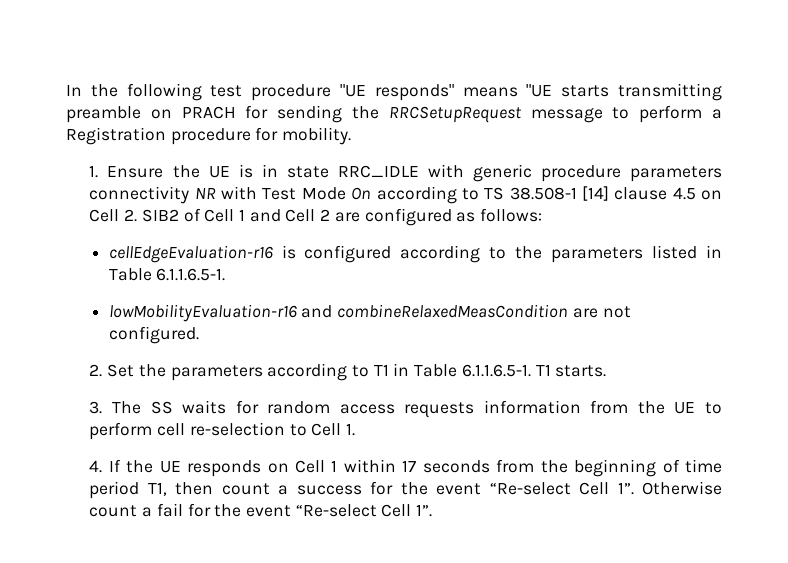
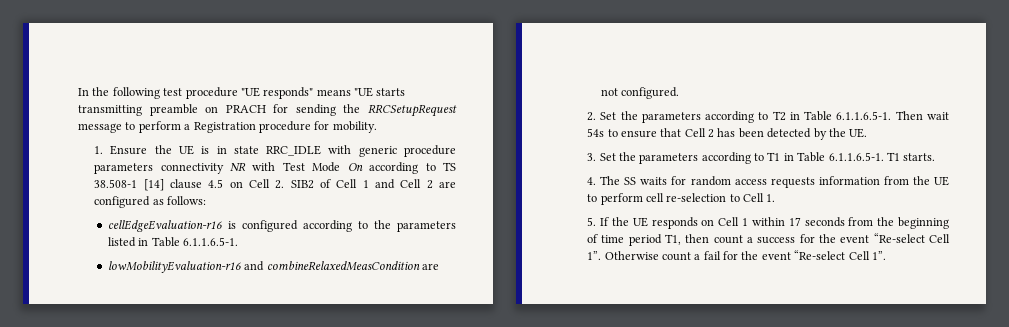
(370, 371) none -> [772,111,949,121] [587,128,868,140] [587,152,765,164] T2 in Table 6.1.1.6.5-1. Then wait 54s to ensure that Cell 2 has been detected by the UE. // 3. Set the parameters according to
[89,401,103,414] 3. -> [587,177,597,185] 4.
[89,460,103,473] 4. -> [587,217,597,226] 5.

